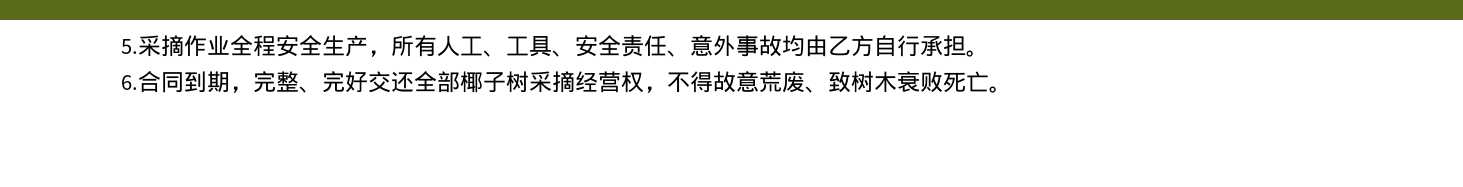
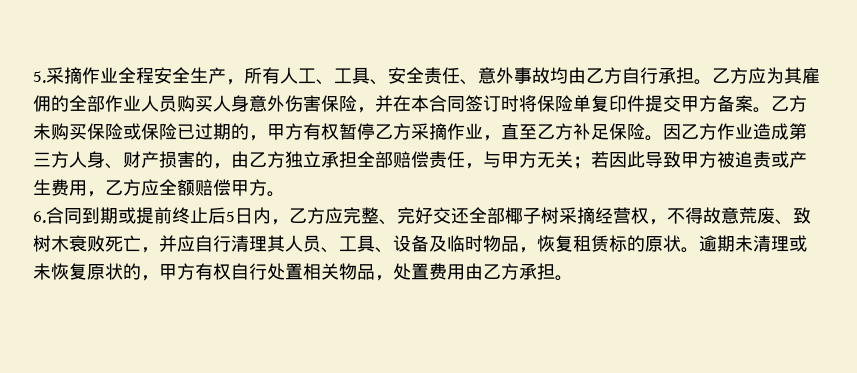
[121,71,253,93] // 6.合同到期， -> [712,67,820,84] [33,95,807,113] [33,123,807,141] [33,151,807,169] [33,179,285,197] [33,207,343,225] 乙方应为其雇佣的全部作业人员购买人身意外伤害保险，并在本合同签订时将保险单复印件提交甲方备案。乙方未购买保险或保险已过期的，甲方有权暂停乙方采摘作业，直至乙方补足保险。因乙方作业造成第三方人身、财产损害的，由乙方独立承担全部赔偿责任，与甲方无关；若因此导致甲方被追责或产生费用，乙方应全额赔偿甲方。 // 6.合同到期或提前终止后5日内，乙方应
(989, 81) none -> [141,235,807,253] [33,263,555,281] ，并应自行清理其人员、工具、设备及临时物品，恢复租赁标的原状。逾期未清理或未恢复原状的，甲方有权自行处置相关物品，处置费用由乙方承担

